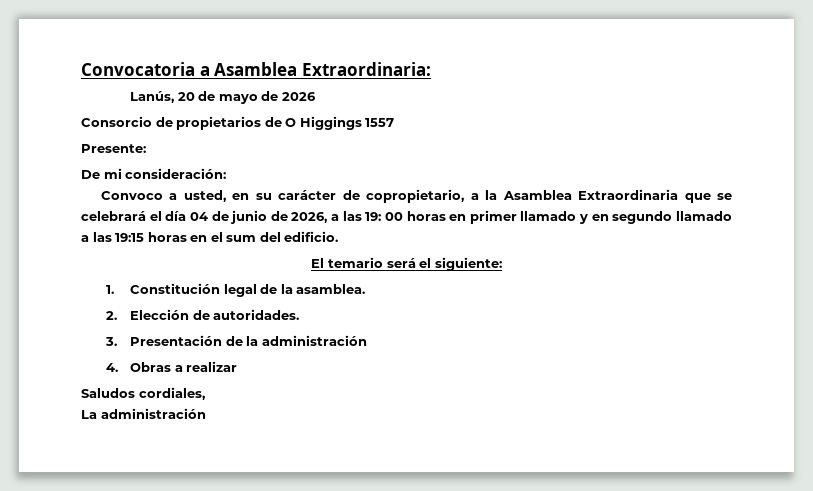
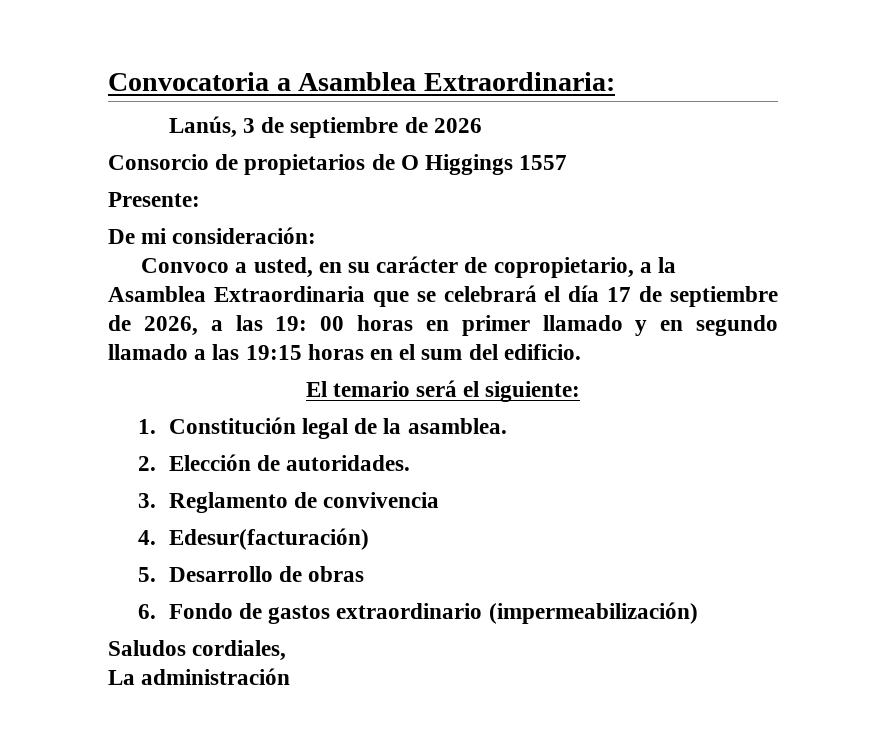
[177,91,258,104] 20 de mayo -> [242,117,399,138] 3 de septiembre
[189,210,268,224] 04 de junio -> [607,286,779,307] 17 de septiembre
[130,335,367,346] [105,361,238,372] Presentación de la administración // 4. Obras a realizar -> [168,492,440,513] [138,528,369,550] [138,566,365,582] [138,602,698,624] Reglamento de convivencia // 4. Edesur(facturación) // 5. Desarrollo de obras // 6. Fondo de gastos extraordinario (impermeabilización)

